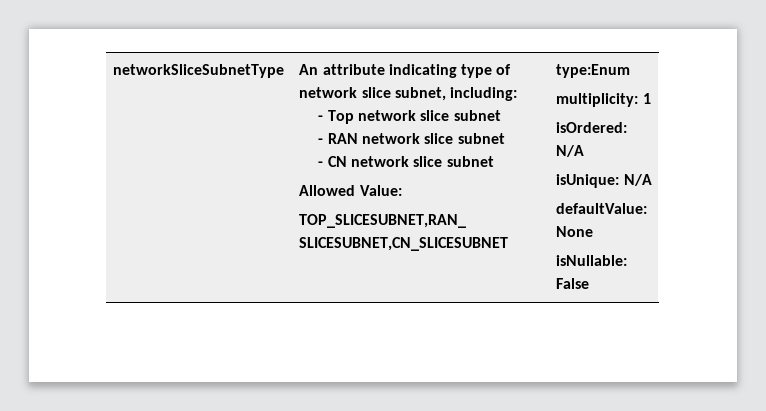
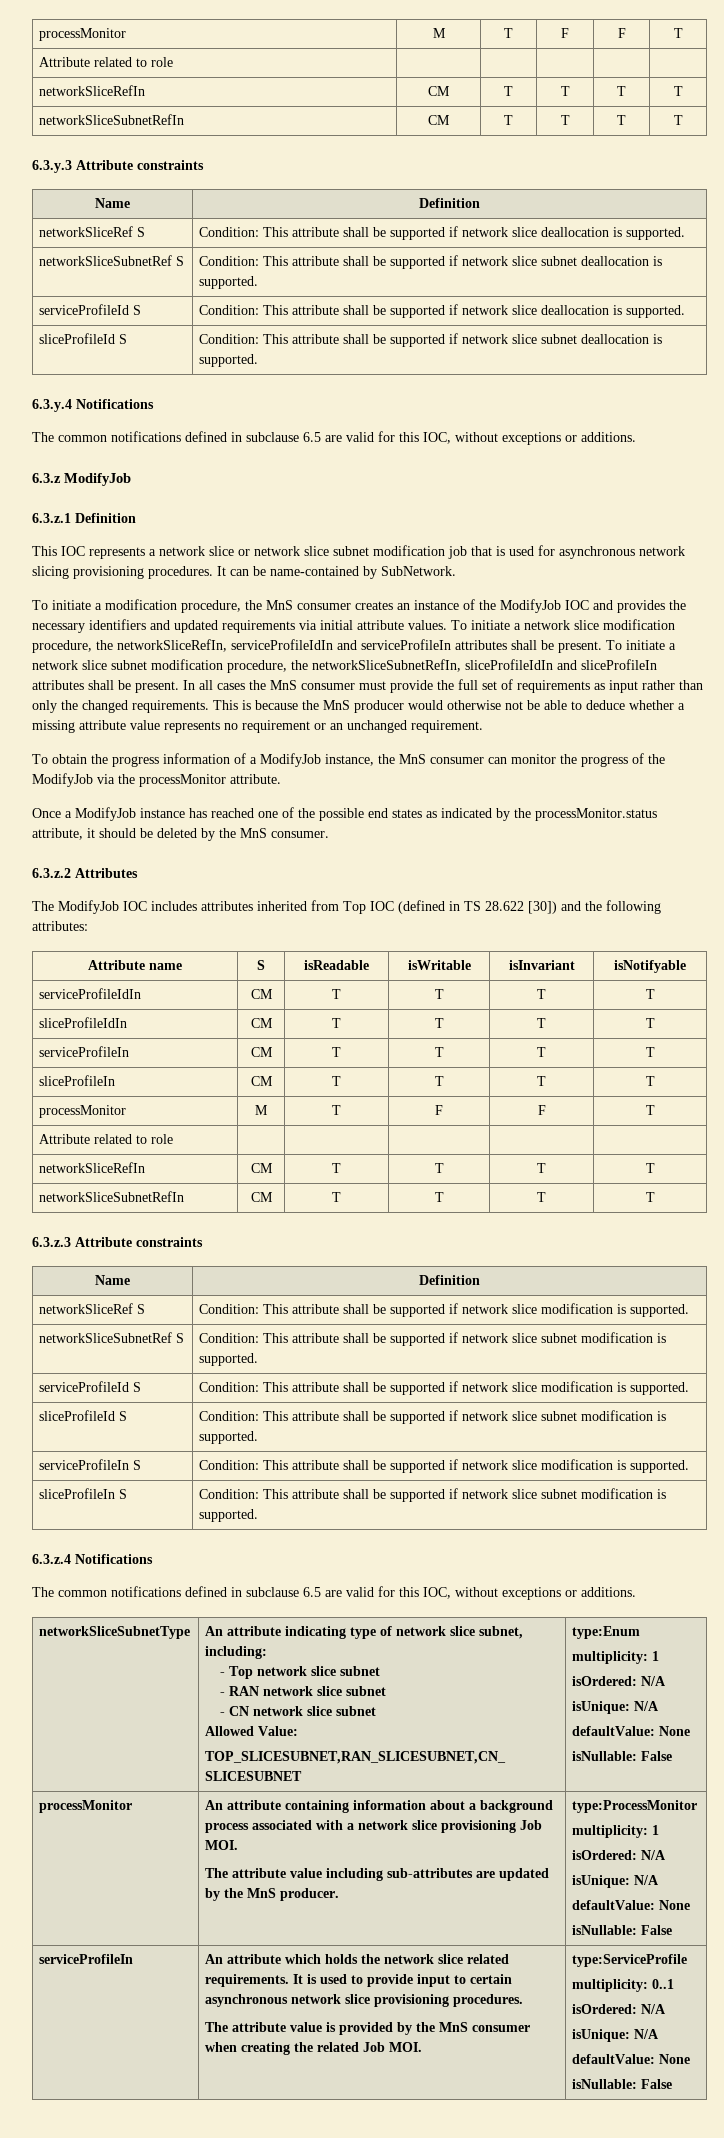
(113, 71) none -> [39,28,127,41] [432,28,446,38] [504,28,513,38] [561,28,569,38] [617,28,626,38] [673,28,683,38] [39,57,174,67] [39,85,146,96] [428,86,450,96] [504,86,513,96] [560,86,570,96] [617,86,626,96] [673,86,683,96] [39,114,185,125] [428,115,450,125] [504,115,513,125] [560,115,570,125] [617,115,626,125] [673,115,683,125] [32,160,204,173] [95,198,130,208] [419,198,480,208] [39,226,146,237] [199,226,686,240] [39,255,185,266] [199,255,663,269] [199,276,259,289] [39,304,142,315] [199,304,686,318] [39,333,128,344] [199,333,663,347] [199,354,259,367] [32,399,154,412] [32,431,636,445] [32,473,131,486] [32,513,136,523] [32,545,685,559] [32,566,456,579] [32,599,686,613] [32,619,675,633] [32,639,676,653] [32,659,657,673] [32,679,703,693] [32,700,685,713] [32,720,483,733] [32,753,665,767] [32,773,281,787] [32,807,657,821] [32,828,329,841] [32,868,138,878] [32,900,661,914] [32,921,88,931] [88,960,182,970] [257,960,265,970] [304,960,369,970] [407,960,471,970] [508,960,575,970] [614,960,686,973] [39,988,142,999] [250,989,273,999] [332,989,341,999] [434,989,444,999] [537,989,546,999] [645,989,655,999] [39,1017,128,1028] [250,1018,273,1028] [332,1018,341,1028] [434,1018,444,1028] [537,1018,546,1028] [645,1018,655,1028] [39,1046,130,1057] [250,1047,273,1057] [332,1047,341,1057] [434,1047,444,1057] [537,1047,546,1057] [645,1047,655,1057] [39,1075,116,1086] [250,1076,273,1086] [332,1076,341,1086] [434,1076,444,1086] [537,1076,546,1086] [645,1076,655,1086] [39,1105,127,1118] [255,1105,268,1115] [332,1105,341,1115] [435,1105,443,1115] [537,1105,546,1115] [645,1105,655,1115] [39,1134,174,1144] [39,1162,146,1173] [250,1163,273,1173] [332,1163,341,1173] [434,1163,444,1173] [537,1163,546,1173] [645,1163,655,1173] [39,1191,185,1202] [250,1192,273,1202] [332,1192,341,1202] [434,1192,444,1202] [537,1192,546,1202] [645,1192,655,1202] [32,1237,203,1247] [95,1275,130,1285] [419,1275,480,1285] [39,1303,146,1314] [199,1303,690,1317] [39,1332,185,1343] [199,1332,667,1346] [199,1353,259,1366] [39,1381,142,1392] [199,1381,690,1395] [39,1410,128,1421] [199,1410,667,1424] [199,1431,259,1444] [39,1459,142,1470] [199,1459,690,1473] [39,1488,128,1499] [199,1488,667,1502] [199,1509,259,1522] [32,1554,153,1564] [32,1586,636,1600] processMonitor | M | T | F | F | T // Attribute related to role | | | | | // networkSliceRefIn | CM | T | T | T | T // networkSliceSubnetRefIn | CM | T | T | T | T // 6.3.y.3 Attribute constraints // Name | Definition // networkSliceRef S | Condition: This attribute shall be supported if network slice deallocation is supported. // networkSliceSubnetRef S | Condition: This attribute shall be supported if network slice subnet deallocation is supported. // serviceProfileId S | Condition: This attribute shall be supported if network slice deallocation is supported. // sliceProfileId S | Condition: This attribute shall be supported if network slice subnet deallocation is supported. // 6.3.y.4 Notifications // The common notifications defined in subclause 6.5 are valid for this IOC, without exceptions or additions. // 6.3.z ModifyJob // 6.3.z.1 Definition // This IOC represents a network slice or network slice subnet modification job that is used for asynchronous network slicing provisioning procedures. It can be name-contained by SubNetwork. // To initiate a modification procedure, the MnS consumer creates an instance of the ModifyJob IOC and provides the necessary identifiers and updated requirements via initial attribute values. To initiate a network slice modification procedure, the networkSliceRefIn, serviceProfileIdIn and serviceProfileIn attributes shall be present. To initiate a network slice subnet modification procedure, the networkSliceSubnetRefIn, sliceProfileIdIn and sliceProfileIn attributes shall be present. In all cases the MnS consumer must provide the full set of requirements as input rather than only the changed requirements. This is because the MnS producer would otherwise not be able to deduce whether a missing attribute value represents no requirement or an unchanged requirement. // To obtain the progress information of a ModifyJob instance, the MnS consumer can monitor the progress of the ModifyJob via the processMonitor attribute. // Once a ModifyJob instance has reached one of the possible end states as indicated by the processMonitor.status attribute, it should be deleted by the MnS consumer. // 6.3.z.2 Attributes // The ModifyJob IOC includes attributes inherited from Top IOC (defined in TS 28.622 [30]) and the following attributes: // Attribute name | S | isReadable | isWritable | isInvariant | isNotifyable // serviceProfileIdIn | CM | T | T | T | T // sliceProfileIdIn | CM | T | T | T | T // serviceProfileIn | CM | T | T | T | T // sliceProfileIn | CM | T | T | T | T // processMonitor | M | T | F | F | T // Attribute related to role | | | | | // networkSliceRefIn | CM | T | T | T | T // networkSliceSubnetRefIn | CM | T | T | T | T // 6.3.z.3 Attribute constraints // Name | Definition // networkSliceRef S | Condition: This attribute shall be supported if network slice modification is supported. // networkSliceSubnetRef S | Condition: This attribute shall be supported if network slice subnet modification is supported. // serviceProfileId S | Condition: This attribute shall be supported if network slice modification is supported. // sliceProfileId S | Condition: This attribute shall be supported if network slice subnet modification is supported. // serviceProfileIn S | Condition: This attribute shall be supported if network slice modification is supported. // sliceProfileIn S | Condition: This attribute shall be supported if network slice subnet modification is supported. // 6.3.z.4 Notifications // The common notifications defined in subclause 6.5 are valid for this IOC, without exceptions or additions. //
(590, 283) none -> [39,1800,133,1813] [205,1800,554,1813] [205,1820,543,1833] [205,1840,239,1850] [205,1868,550,1881] [205,1888,340,1901] [572,1800,698,1813] [572,1825,660,1838] [572,1850,667,1860] [572,1875,660,1888] [572,1900,691,1910] [572,1925,673,1935] [39,1954,134,1964] [205,1954,510,1964] [205,1974,513,1987] [205,1994,524,2007] [205,2022,531,2035] [205,2042,423,2055] [572,1954,688,1967] [572,1979,675,1992] [572,2004,667,2014] [572,2029,660,2042] [572,2054,691,2064] [572,2079,673,2089] // processMonitor | An attribute containing information about a background process associated with a network slice provisioning Job MOI. // The attribute value including sub-attributes are updated by the MnS producer. | type:ProcessMonitor // multiplicity: 1 // isOrdered: N/A // isUnique: N/A // defaultValue: None // isNullable: False // serviceProfileIn | An attribute which holds the network slice related requirements. It is used to provide input to certain asynchronous network slice provisioning procedures. // The attribute value is provided by the MnS consumer when creating the related Job MOI. | type:ServiceProfile // multiplicity: 0..1 // isOrdered: N/A // isUnique: N/A // defaultValue: None // isNullable: False

